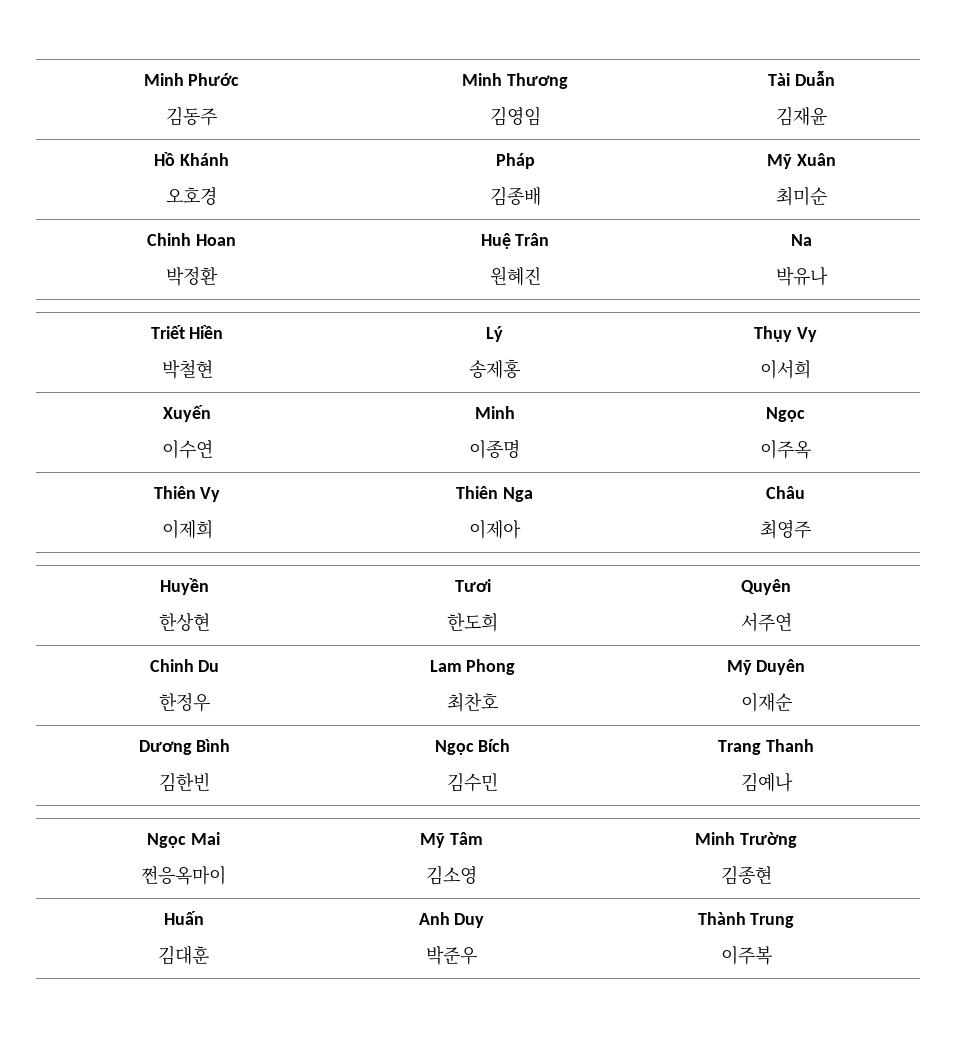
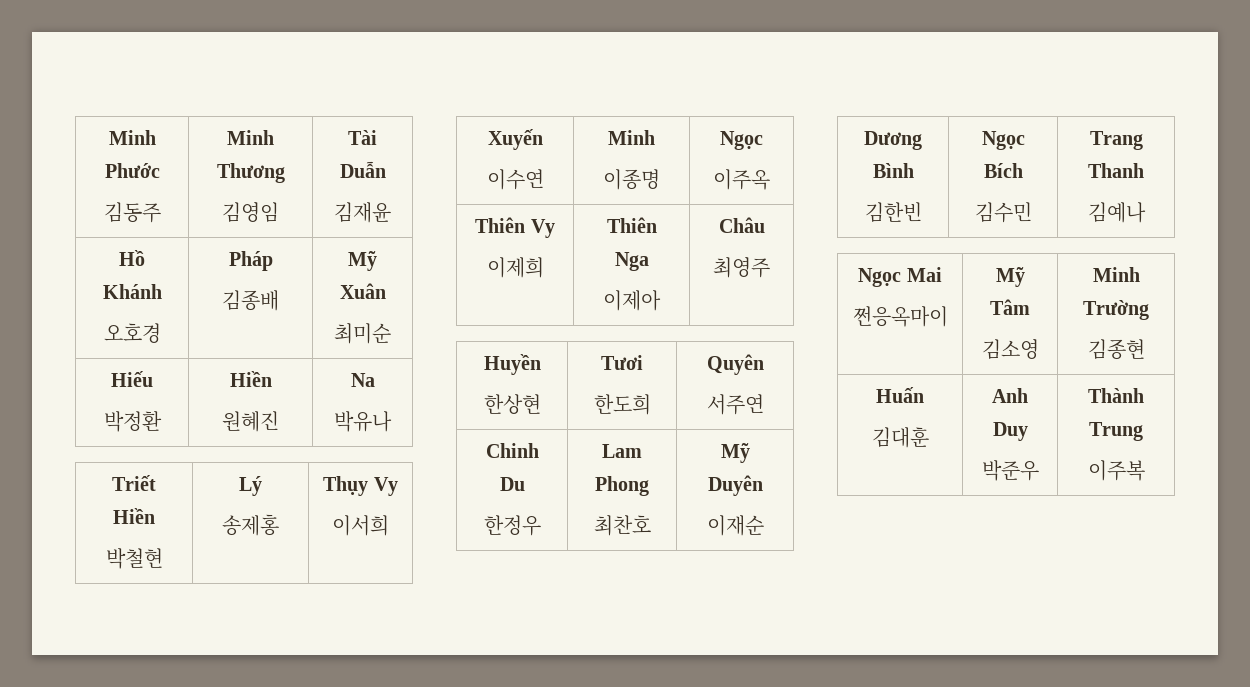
[147,233,236,246] Chinh Hoan -> [111,371,153,387] Hiếu
[480,233,550,249] Huệ Trân -> [229,371,272,387] Hiền

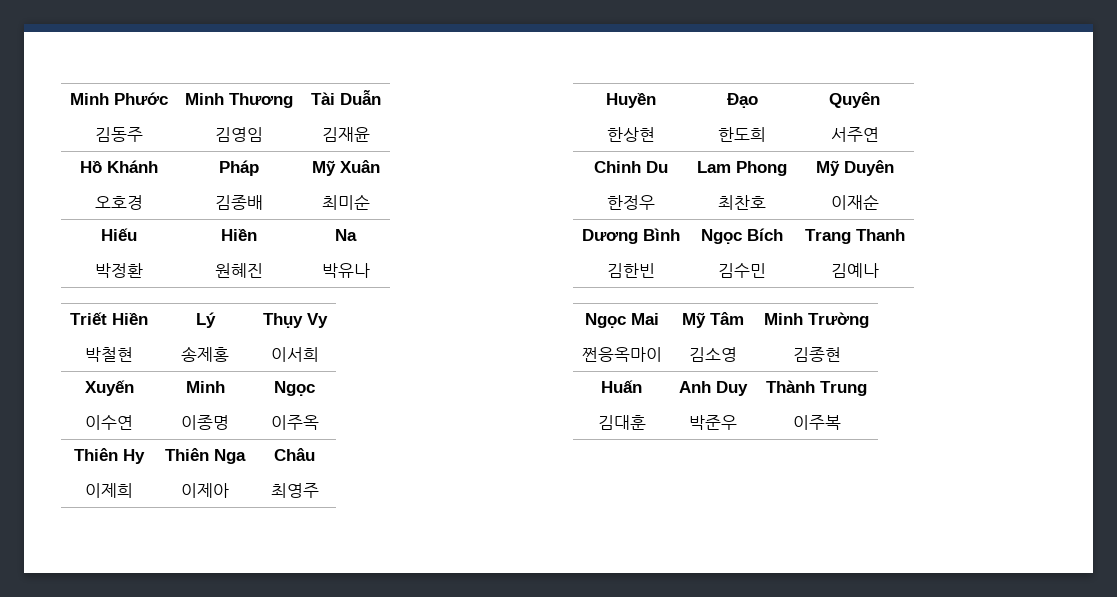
[530,219,555,238] Vy -> [123,449,145,464] Hy
[601,355,643,370] Tươi -> [726,93,758,108] Đạo

